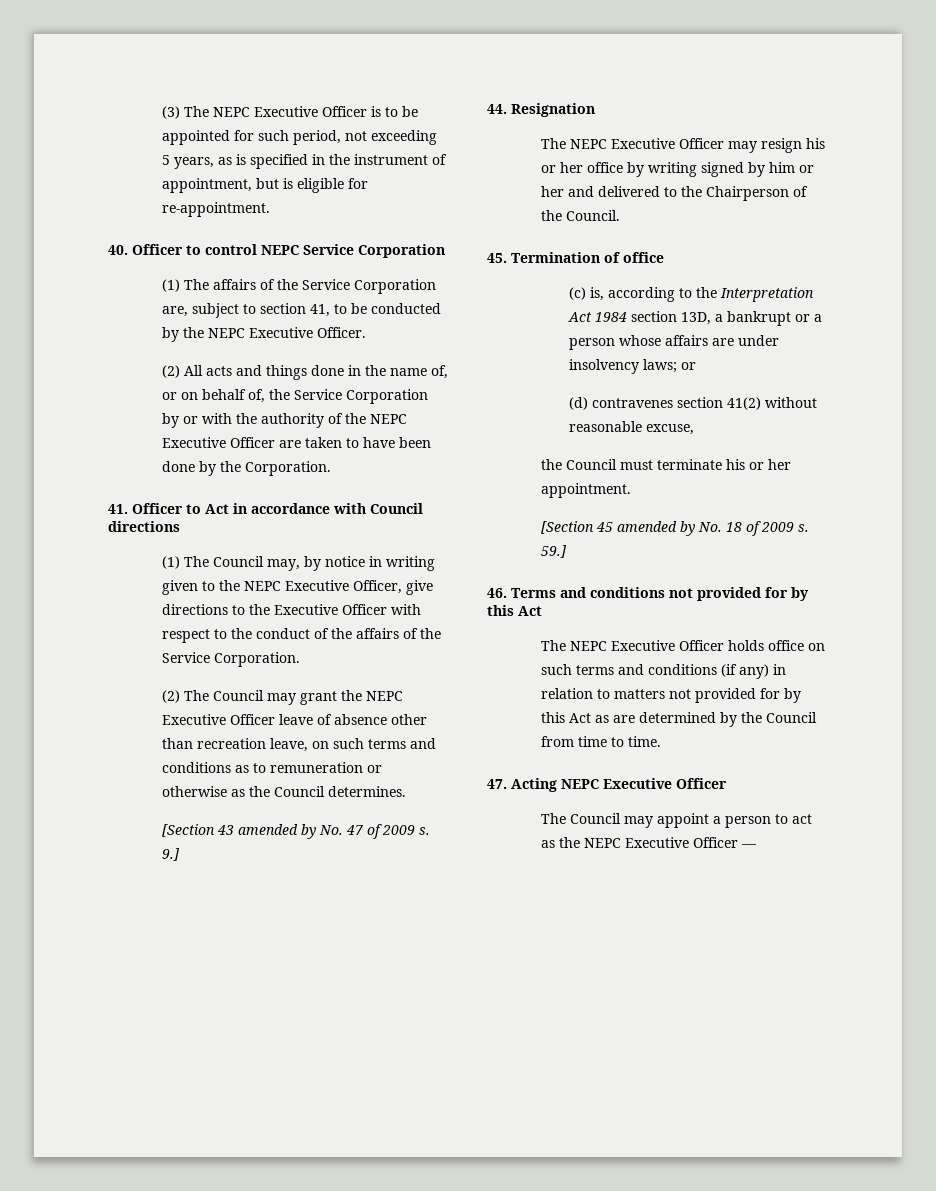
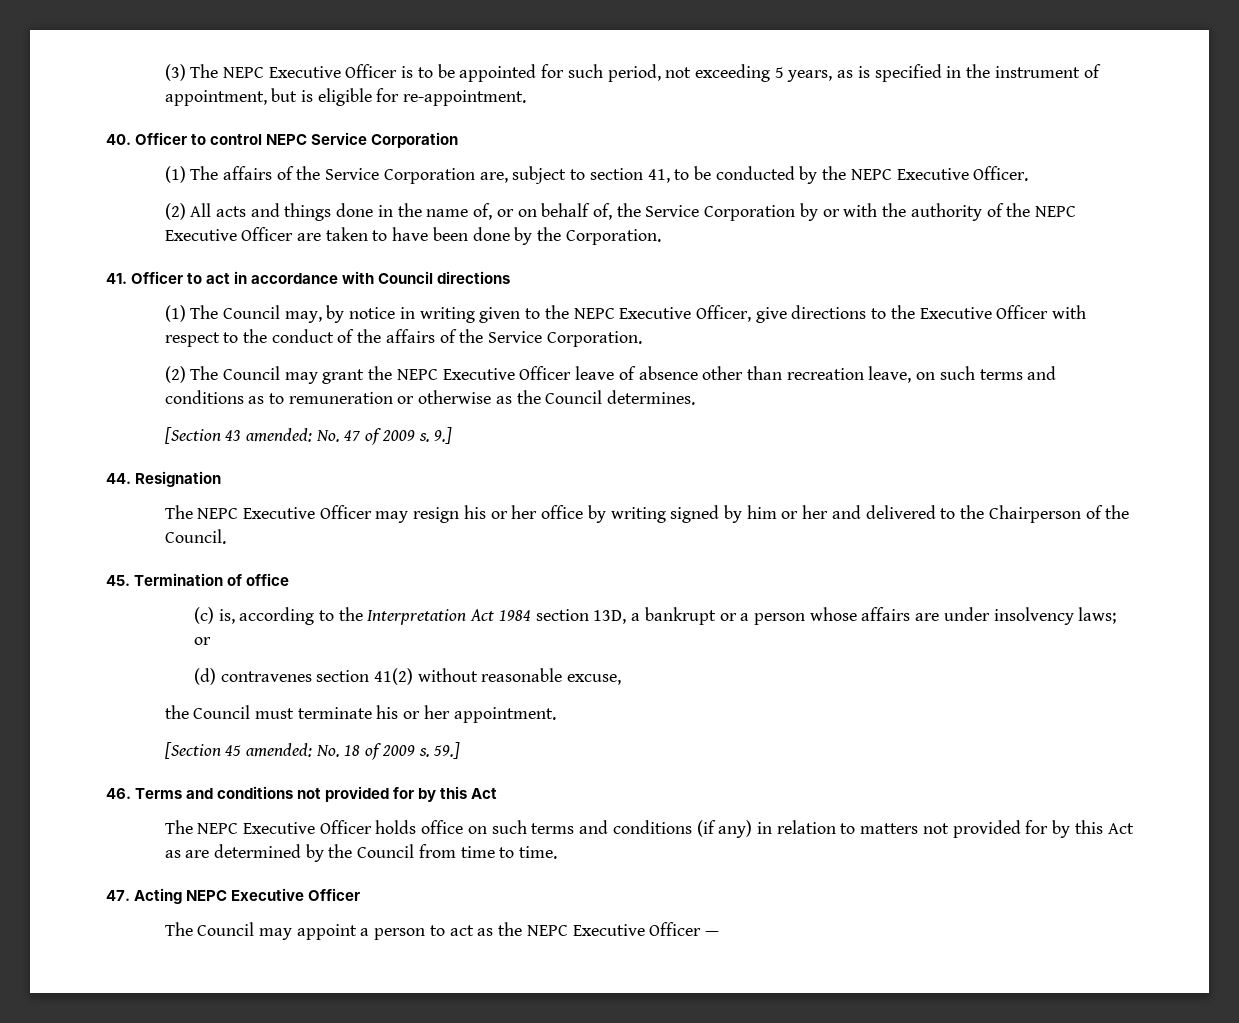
[205,504,229,514] Act -> [206,273,231,284] act
[238,824,317,839] amended by -> [246,428,313,442] amended:
[617,521,696,536] amended by -> [246,743,313,757] amended:

